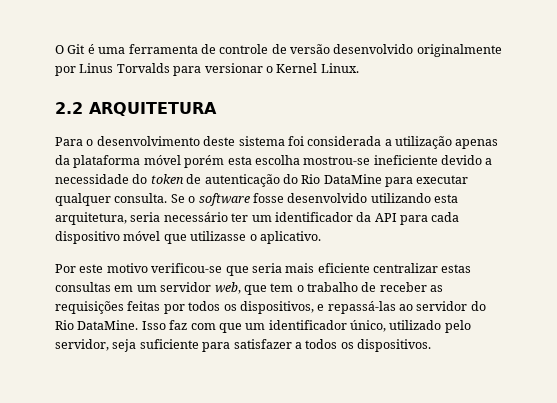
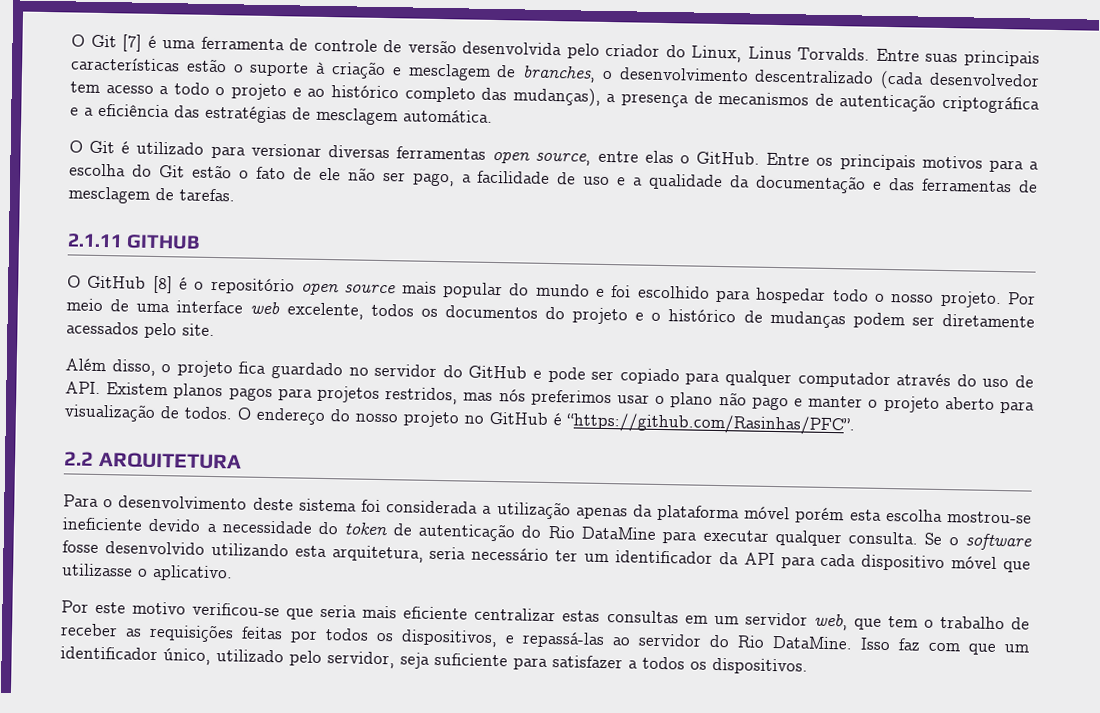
[55,44,86,54] O Git -> [71,34,143,52] O Git [7]
[333,44,502,57] [55,63,359,76] desenvolvido originalmente por Linus Torvalds para versionar o Kernel Linux. -> [462,41,1040,67] [71,57,1040,90] [70,81,1040,114] [70,103,493,126] [69,140,1039,173] [69,163,1038,194] [68,186,235,204] [67,233,201,250] [67,275,1037,309] [66,298,1035,329] [66,321,215,339] [65,358,1035,389] [65,381,1036,414] [64,403,855,436] desenvolvida pelo criador do Linux, Linus Torvalds. Entre suas principais características estão o suporte à criação e mesclagem de branches, o desenvolvimento descentralizado (cada desenvolvedor tem acesso a todo o projeto e ao histórico completo das mudanças), a presença de mecanismos de autenticação criptográfica e a eficiência das estratégias de mesclagem automática. // O Git é utilizado para versionar diversas ferramentas open source, entre elas o GitHub. Entre os principais motivos para a escolha do Git estão o fato de ele não ser pago, a facilidade de uso e a qualidade da documentação e das ferramentas de mesclagem de tarefas. // 2.1.11 GITHUB // O GitHub [8] é o repositório open source mais popular do mundo e foi escolhido para hospedar todo o nosso projeto. Por meio de uma interface web excelente, todos os documentos do projeto e o histórico de mudanças podem ser diretamente acessados pelo site. // Além disso, o projeto fica guardado no servidor do GitHub e pode ser copiado para qualquer computador através do uso de API. Existem planos pagos para projetos restridos, mas nós preferimos usar o plano não pago e manter o projeto aberto para visualização de todos. O endereço do nosso projeto no GitHub é “https://github.com/Rasinhas/PFC”.

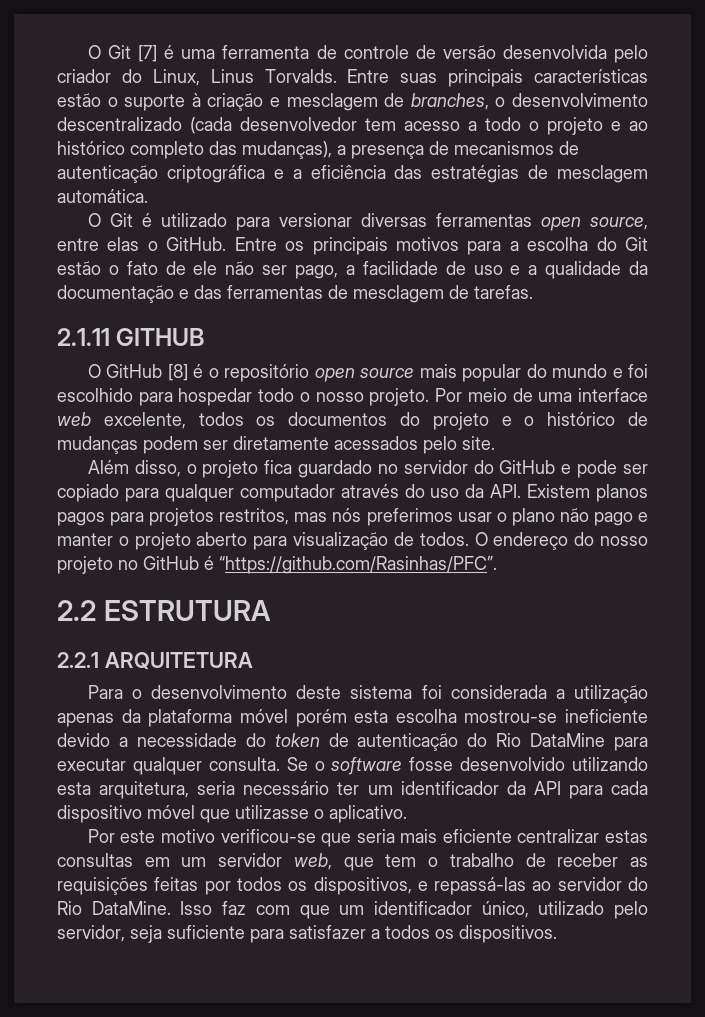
[1015,375,1035,388] de -> [465,484,485,498] da
[385,387,459,405] restridos, -> [219,508,290,525] restritos,
(94, 458) none -> [103,600,271,621] [57,652,99,668] ESTRUTURA // 2.2.1

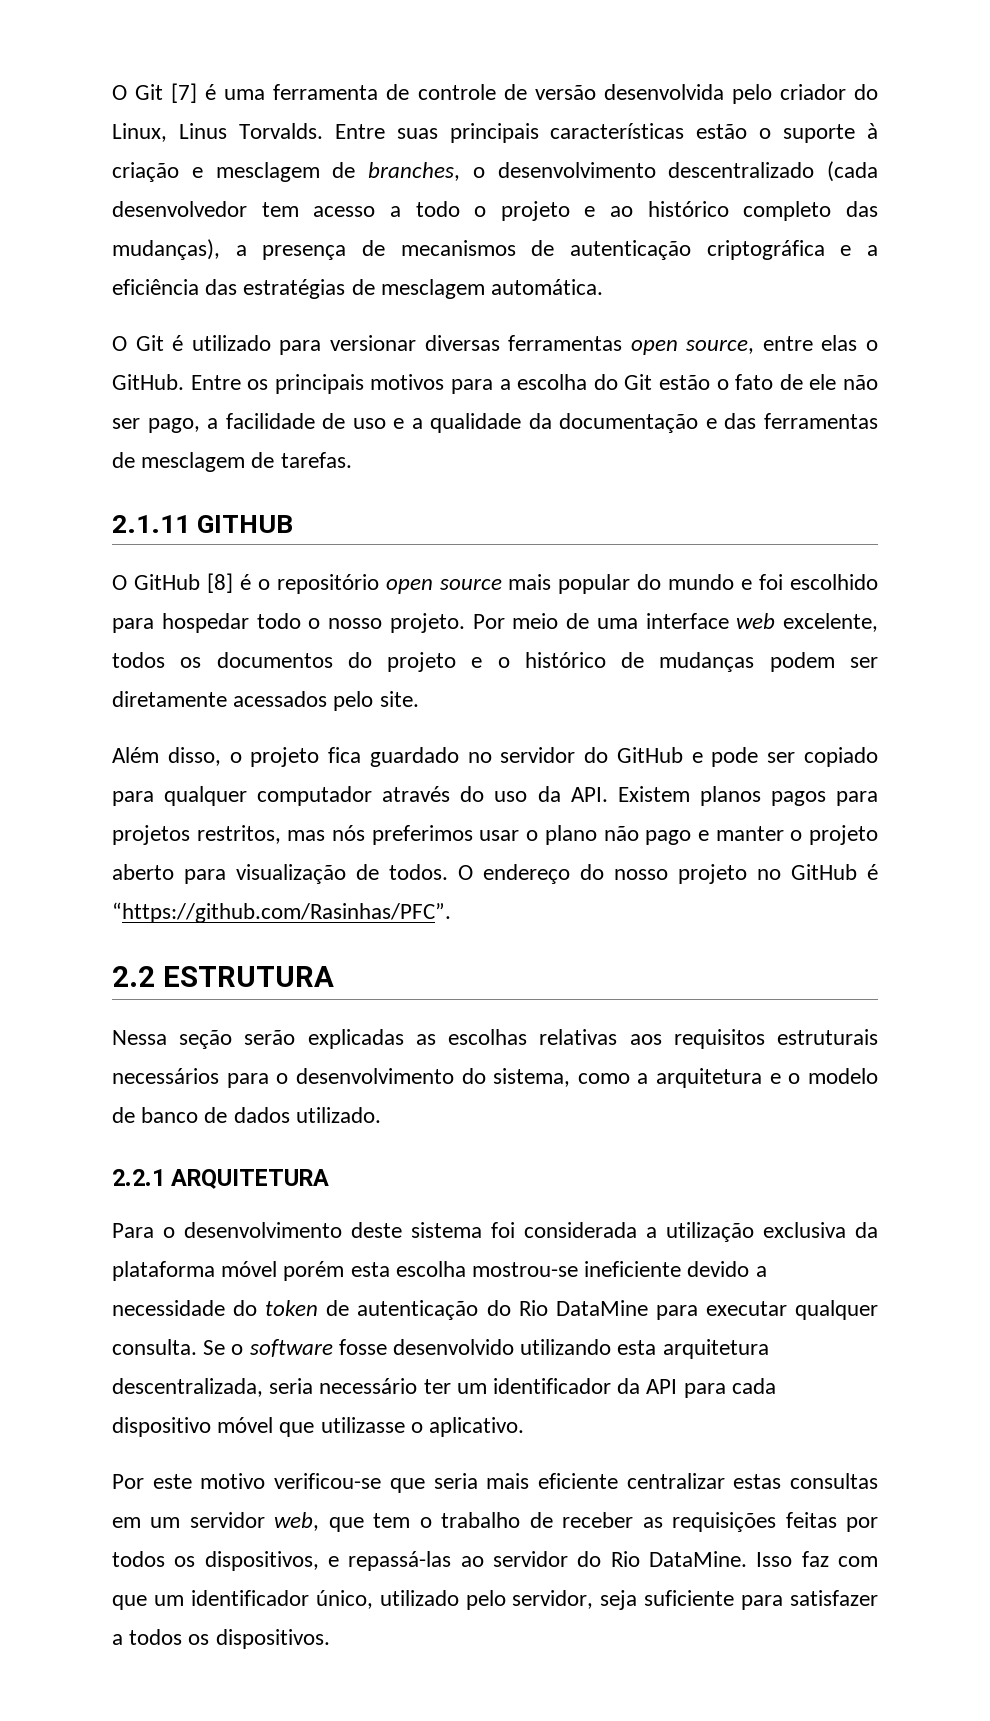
(271, 610) none -> [112,1029,878,1049] [112,1068,878,1088] [112,1107,381,1123] // Nessa seção serão explicadas as escolhas relativas aos requisitos estruturais necessários para o desenvolvimento do sistema, como a arquitetura e o modelo de banco de dados utilizado.
[57,713,114,727] apenas -> [763,1222,846,1238] exclusiva
[99,781,190,799] arquitetura, -> [662,1339,769,1359] [112,1378,263,1397] arquitetura descentralizada,

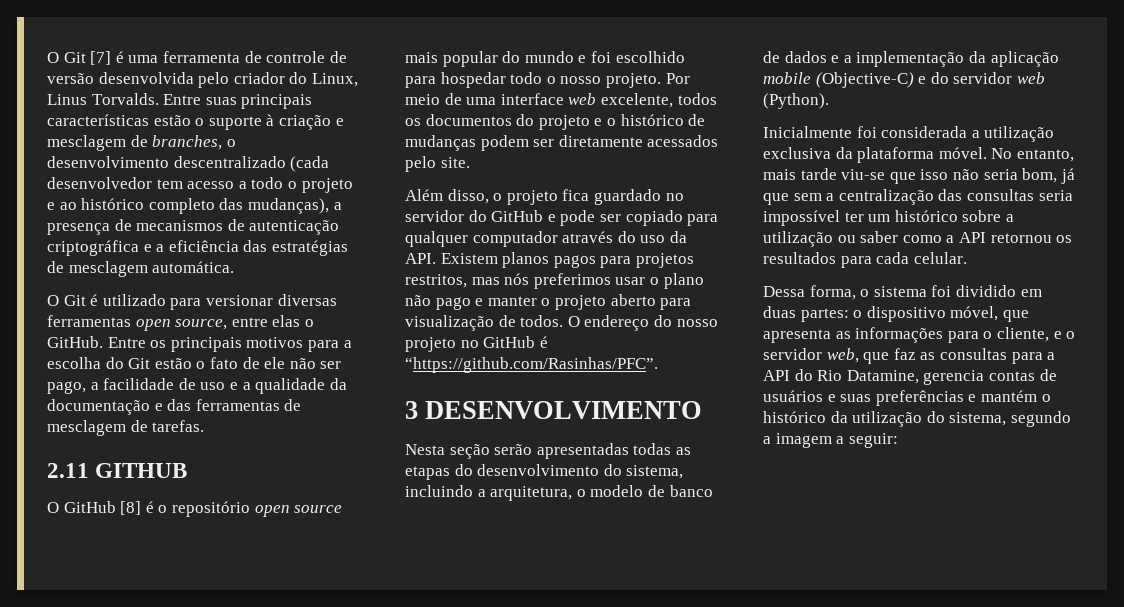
[112,515,190,533] 2.1.11 -> [47,463,89,478] 2.11
[112,966,334,987] [112,1029,878,1049] [112,1068,781,1088] 2.2 ESTRUTURA // Nessa seção serão explicadas as escolhas relativas aos requisitos estruturais necessários para o desenvolvimento do sistema, como a arquitetura e -> [405,401,703,419] [405,443,691,459] [405,464,684,480] [405,485,573,501] 3 DESENVOLVIMENTO // Nesta seção serão apresentadas todas as etapas do desenvolvimento do sistema, incluindo a arquitetura,
[295,1107,381,1123] [112,1169,330,1189] [112,1222,482,1238] utilizado. // 2.2.1 ARQUITETURA // Para o desenvolvimento deste sistema -> [831,51,1059,67] [763,72,1045,88] [763,93,829,109] [763,126,852,138] e a implementação da aplicação mobile (Objective-C) e do servidor web (Python). // Inicialmente
[221,1261,767,1281] [112,1300,879,1320] [112,1339,769,1359] [112,1378,776,1398] [112,1417,525,1437] [112,1473,879,1493] [112,1512,878,1532] [112,1551,879,1571] [112,1590,878,1610] [112,1629,330,1649] móvel porém esta escolha mostrou-se ineficiente devido a necessidade do token de autenticação do Rio DataMine para executar qualquer consulta. Se o software fosse desenvolvido utilizando esta arquitetura descentralizada, seria necessário ter um identificador da API para cada dispositivo móvel que utilizasse o aplicativo. // Por este motivo verificou-se que seria mais eficiente centralizar estas consultas em um servidor web, que tem o trabalho de receber as requisições feitas por todos os dispositivos, e repassá-las ao servidor do Rio DataMine. Isso faz com que um identificador único, utilizado pelo servidor, seja suficiente para satisfazer a todos os dispositivos. -> [938,147,1074,162] [763,168,1075,184] [763,189,1073,205] [763,210,1014,226] [763,231,1073,247] [763,252,967,268] [763,285,1042,300] [763,306,1029,322] [763,327,1076,343] [763,348,1056,364] [763,369,1057,385] [763,390,1051,406] [763,411,1071,427] [763,433,898,448] móvel. No entanto, mais tarde viu-se que isso não seria bom, já que sem a centralização das consultas seria impossível ter um histórico sobre a utilização ou saber como a API retornou os resultados para cada celular. // Dessa forma, o sistema foi dividido em duas partes: o dispositivo móvel, que apresenta as informações para o cliente, e o servidor web, que faz as consultas para a API do Rio Datamine, gerencia contas de usuários e suas preferências e mantém o histórico da utilização do sistema, segundo a imagem a seguir:

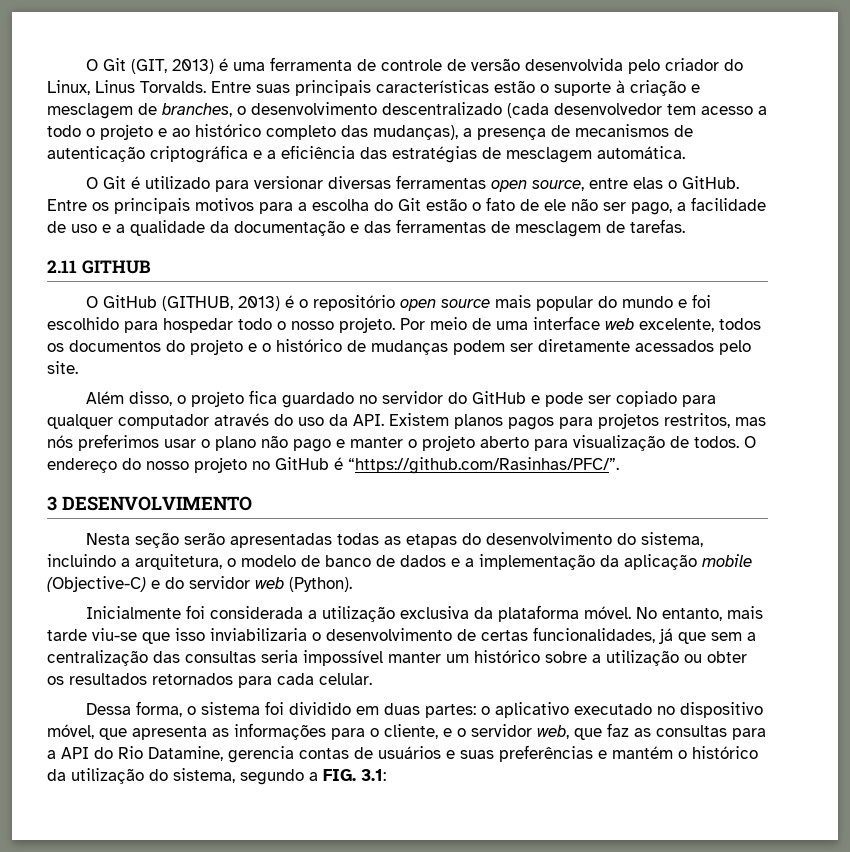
[47,51,112,65] O Git [7] -> [86,58,215,74] O Git (GIT, 2013)
[120,501,142,515] [8] -> [162,296,281,311] (GITHUB, 2013)
[405,357,658,373] “https://github.com/Rasinhas/PFC”. -> [348,457,619,474] “https://github.com/Rasinhas/PFC/”.
[952,168,1058,183] não seria bom, -> [210,627,655,643] inviabilizaria o desenvolvimento de certas funcionalidades,
[844,212,864,222] ter -> [388,652,441,663] manter
[860,231,1052,243] saber como a API retornou -> [707,651,747,663] obter
(836, 258) none -> [152,673,233,685] retornados
(863, 314) none -> [495,702,676,718] aplicativo executado no
[775,433,898,448] imagem a seguir: -> [323,769,386,781] FIG. 3.1:

